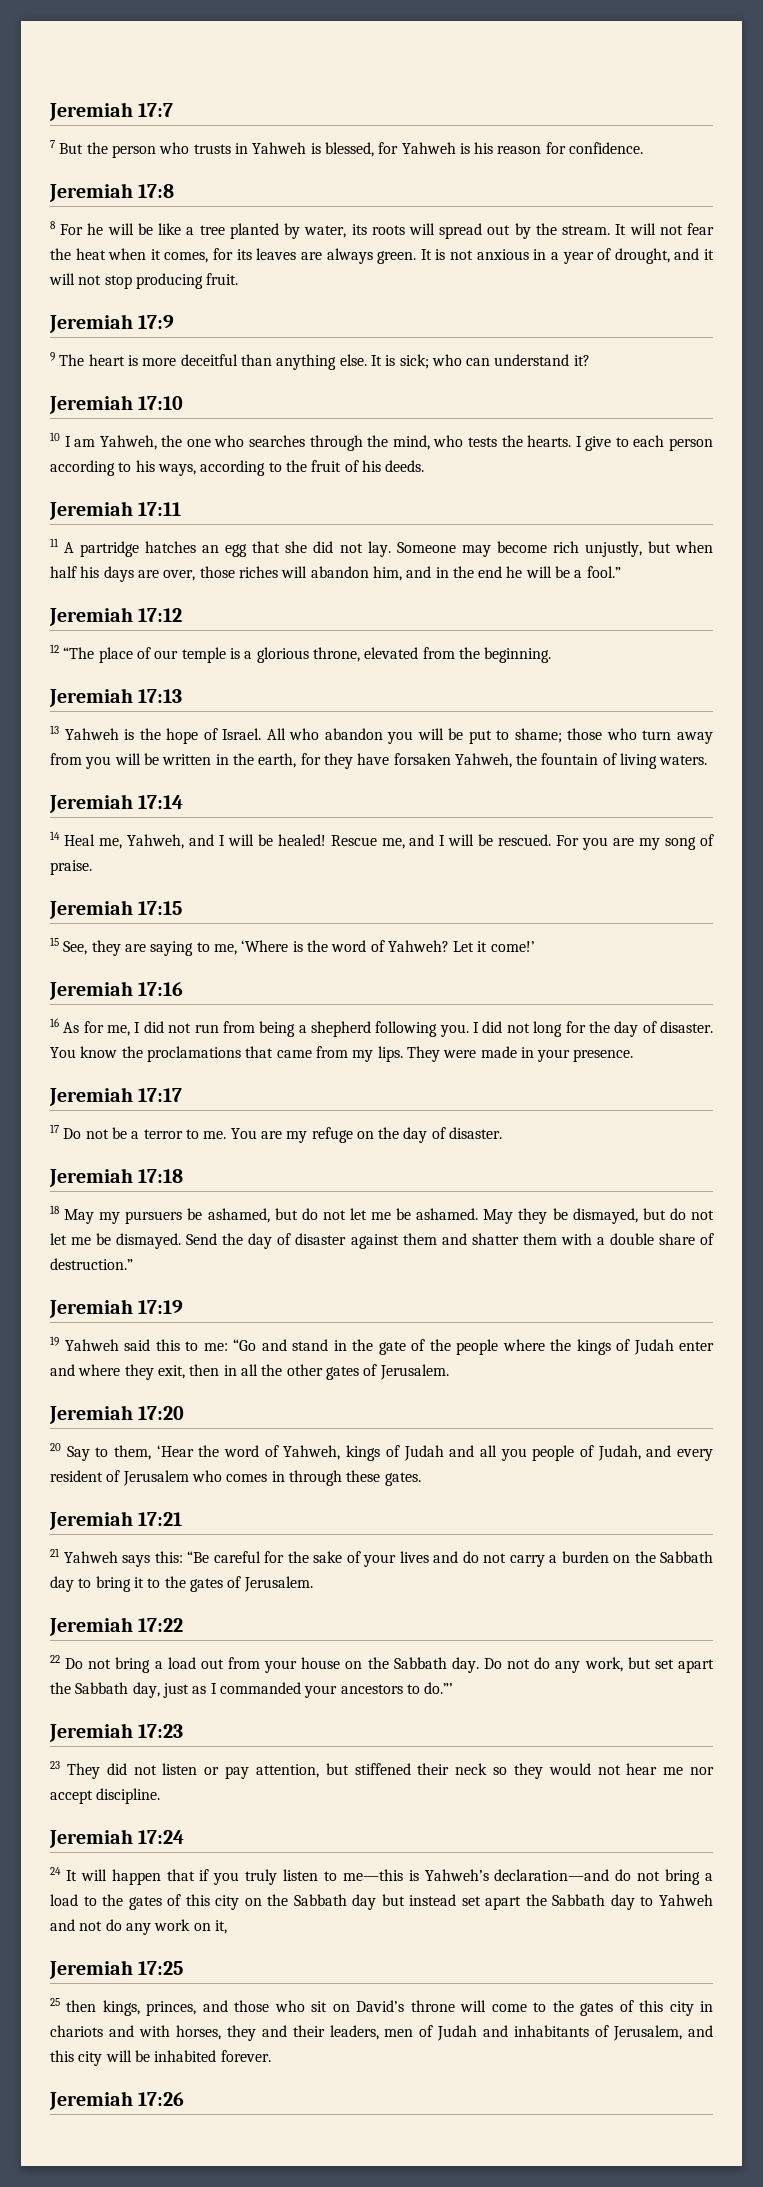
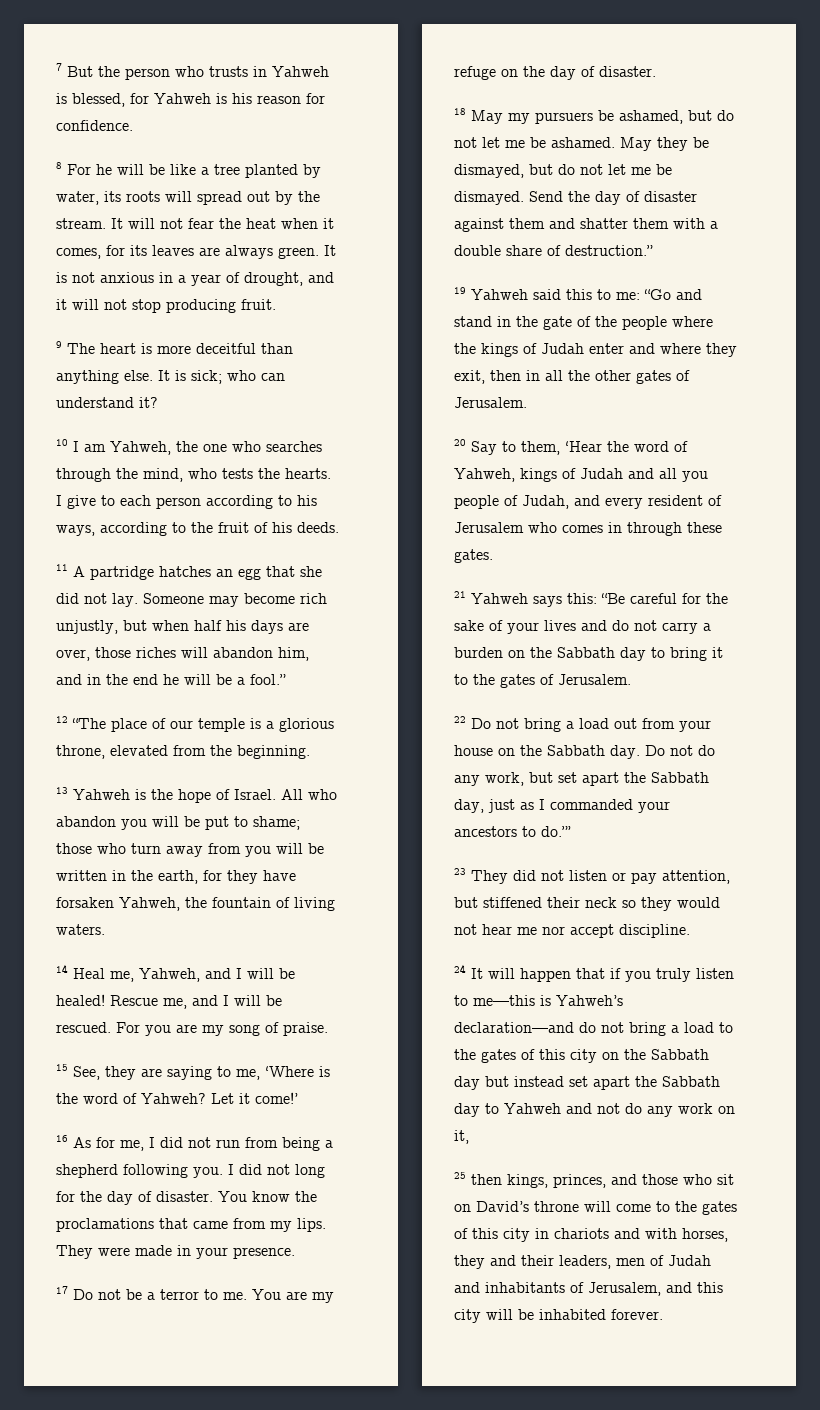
[49,102,174,121] Jeremiah 17:7 // -> (56, 67) none
[49,183,175,202] // Jeremiah 17:8 -> (133, 125) none
[49,314,175,333] // Jeremiah 17:9 -> (276, 304) none
[49,395,184,414] // Jeremiah 17:10 -> (158, 402) none
[49,501,182,520] // Jeremiah 17:11 -> (339, 527) none
[49,607,183,626] // Jeremiah 17:12 -> (286, 679) none
[49,688,183,707] // Jeremiah 17:13 -> (310, 752) none
[49,794,184,813] // Jeremiah 17:14 -> (105, 929) none
[49,900,183,919] // Jeremiah 17:15 -> (328, 1029) none
[49,981,184,1000] // Jeremiah 17:16 -> (298, 1098) none
[49,1087,183,1106] // Jeremiah 17:17 -> (295, 1253) none
[49,1168,184,1187] // Jeremiah 17:18 -> (656, 71) none
[49,1299,184,1318] // Jeremiah 17:19 -> (653, 250) none
[49,1405,185,1424] // Jeremiah 17:20 -> (527, 402) none
[49,1511,183,1530] // Jeremiah 17:21 -> (493, 556) none
[49,1617,184,1636] // Jeremiah 17:22 -> (631, 679) none
[49,1723,184,1742] // Jeremiah 17:23 -> (571, 831) none
[49,1829,185,1848] // Jeremiah 17:24 -> (690, 931) none
[49,1960,184,1979] // Jeremiah 17:25 -> (469, 1137) none
[49,2091,185,2110] // Jeremiah 17:26 -> (663, 1314) none

